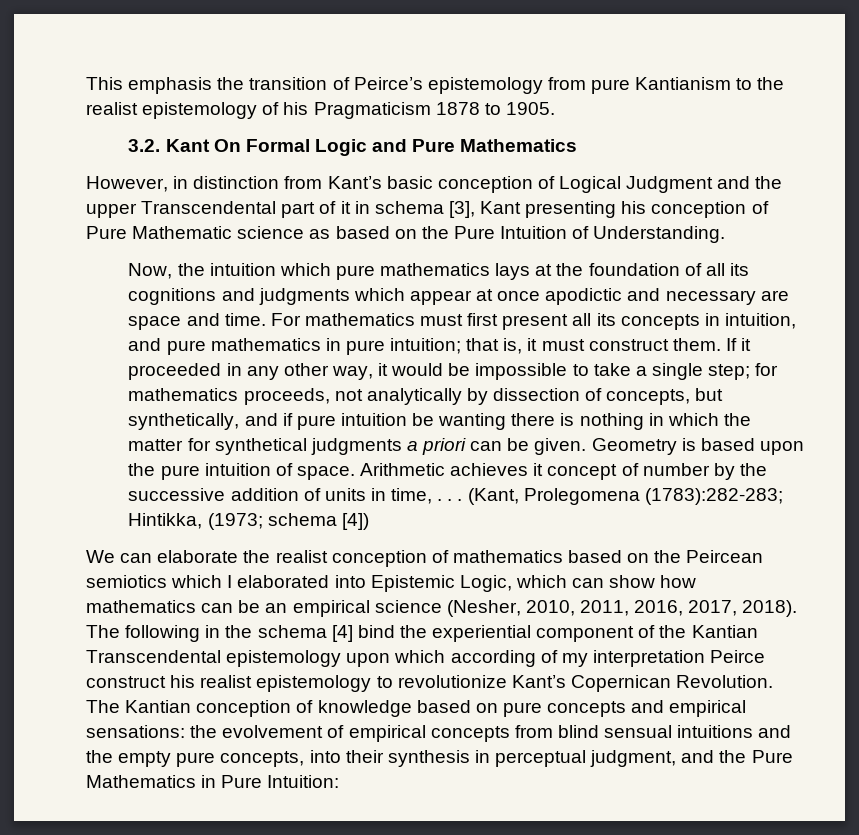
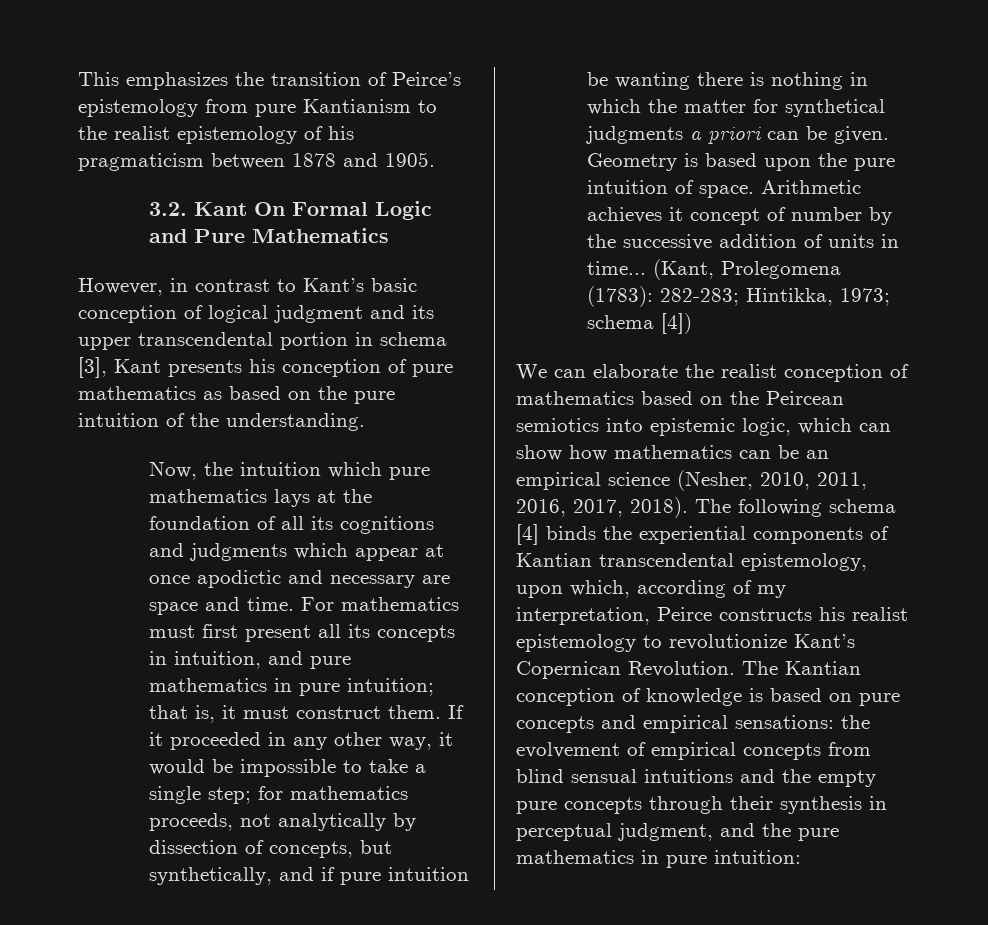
[128,77,213,94] emphasis -> [126,72,228,90] emphasizes
[313,102,501,119] Pragmaticism 1878 to -> [78,153,378,171] pragmaticism between 1878 and
[193,176,323,189] distinction from -> [195,279,296,292] contrast to
[559,176,783,193] [86,201,351,218] Logical Judgment and the upper Transcendental part of it -> [208,305,434,323] [78,332,348,350] logical judgment and its upper transcendental portion
[525,201,617,218] presenting -> [168,360,242,377] presents
[86,226,305,239] Pure Mathematic science -> [412,364,453,377] [78,386,196,400] pure mathematics
[453,226,726,243] Pure Intuition of Understanding. -> [354,391,395,404] [78,413,365,431] pure intuition of the understanding.
[391,488,783,505] [128,513,263,530] time, . . . (Kant, Prolegomena (1783):282-283; Hintikka, (1973; -> [587,259,842,280] [587,286,891,307] time... (Kant, Prolegomena (1783): 282-283; Hintikka, 1973;
[171,575,512,592] which I elaborated into Epistemic Logic, -> [606,418,791,436] into epistemic logic,
[205,625,253,638] in the -> (822, 508) none
[357,625,395,638] bind -> [546,526,596,540] binds
[536,625,758,642] [86,650,766,667] [86,676,166,688] component of the Kantian Transcendental epistemology upon which according of my interpretation Peirce construct -> [753,526,889,544] [516,553,867,571] [516,580,786,598] [516,607,812,625] components of Kantian transcendental epistemology, upon which, according of my interpretation, Peirce constructs
(412, 708) none -> [749,688,763,702] is
[220,750,341,767] concepts, into -> [564,796,723,814] concepts through
[751,750,793,763] [86,775,340,788] Pure Mathematics in Pure Intuition: -> [798,828,839,841] [516,850,801,868] pure mathematics in pure intuition:

